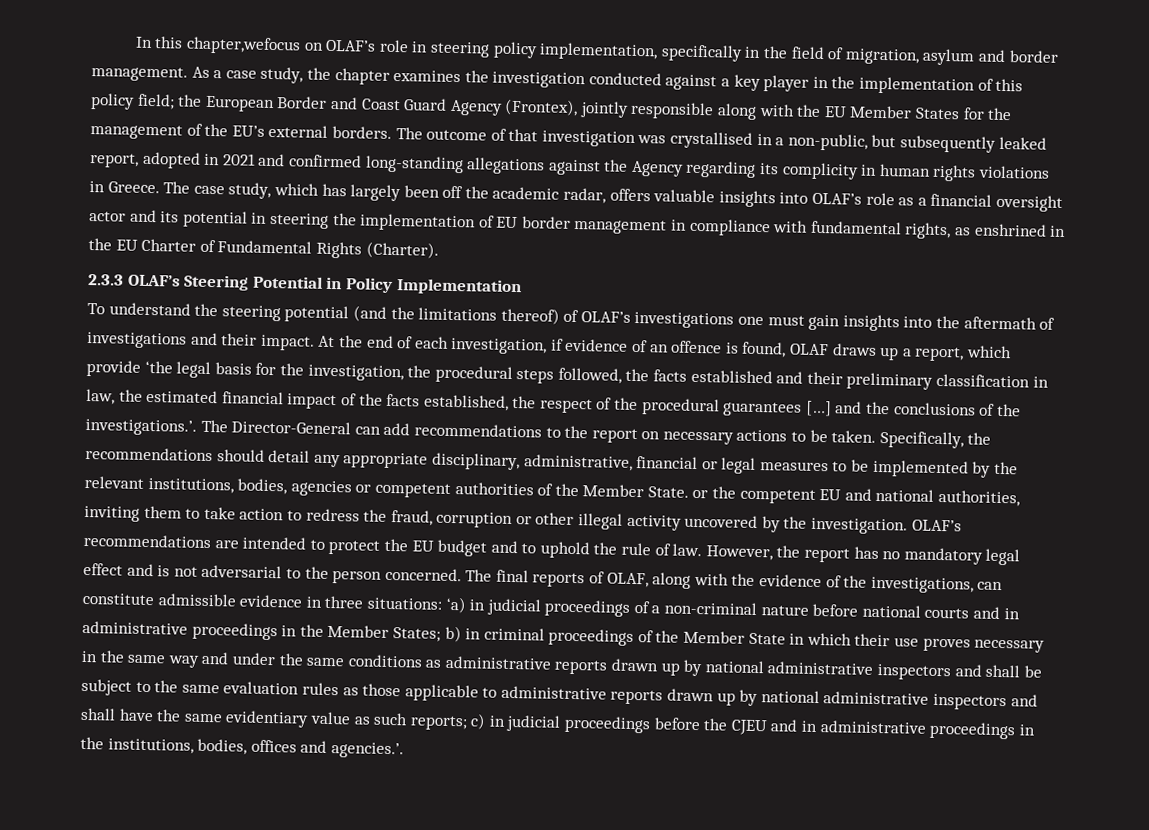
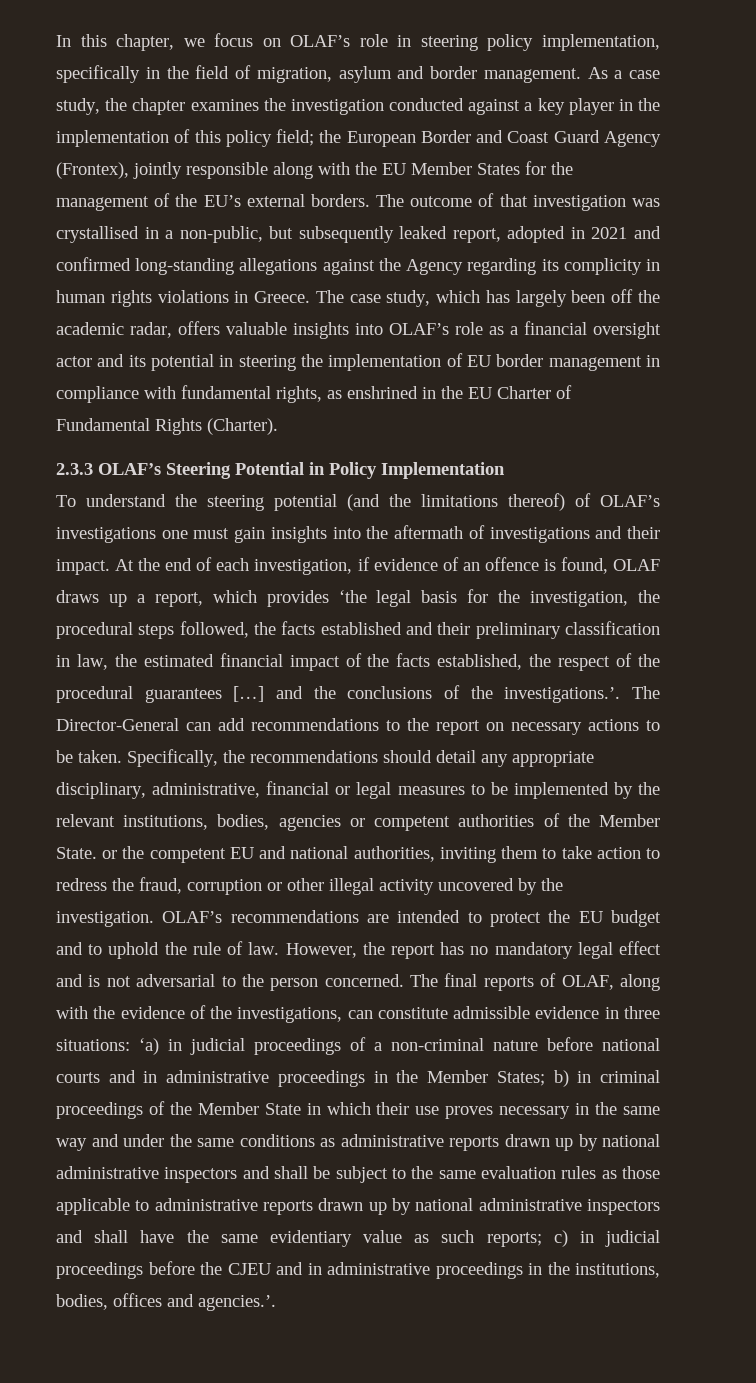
[186,36,302,55] chapter,wefocus -> [116,33,254,51] chapter, we focus
[86,359,141,377] provide -> [266,590,329,607] provides

